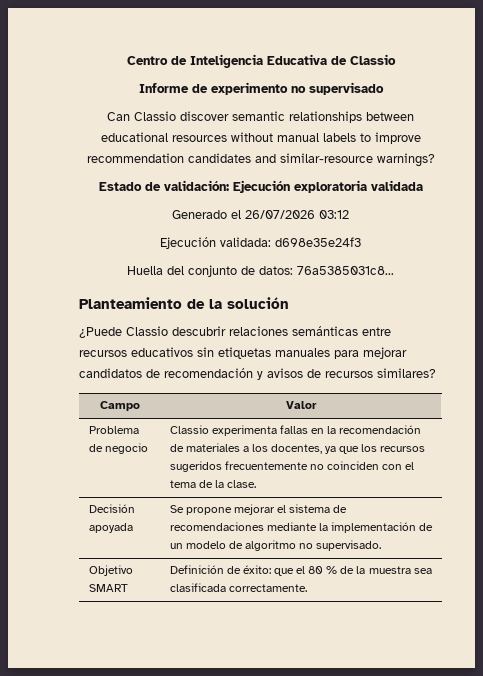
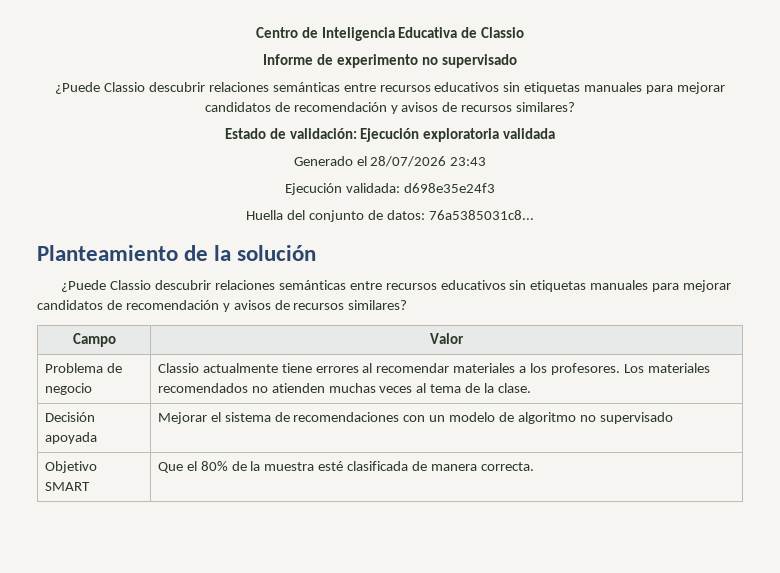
[107,111,414,123] [100,132,421,144] [86,153,435,167] Can Classio discover semantic relationships between educational resources without manual labels to improve recommendation candidates and similar-resource warnings? -> [55,82,725,94] [204,102,576,114] ¿Puede Classio descubrir relaciones semánticas entre recursos educativos sin etiquetas manuales para mejorar candidatos de recomendación y avisos de recursos similares?
[245,210,349,219] 26/07/2026 03:12 -> [370,156,487,167] 28/07/2026 23:43
[211,425,422,436] [169,443,426,454] [169,461,415,472] experimenta fallas en la recomendación de materiales a los docentes, ya que los recursos sugeridos frecuentemente no coinciden con el -> [202,363,710,375] [157,383,427,393] actualmente tiene errores al recomendar materiales a los profesores. Los materiales recomendados no atienden muchas veces al
[169,504,275,515] Se propone mejorar -> [157,412,207,424] Mejorar
[266,522,433,533] mediante la implementación de -> [403,415,426,422] con
[316,540,382,551] supervisado. -> [599,412,673,424] supervisado
[169,565,432,576] [169,583,307,592] Definición de éxito: que el 80 % de la muestra sea clasificada correctamente. -> [157,461,534,473] Que el 80% de la muestra esté clasificada de manera correcta.

